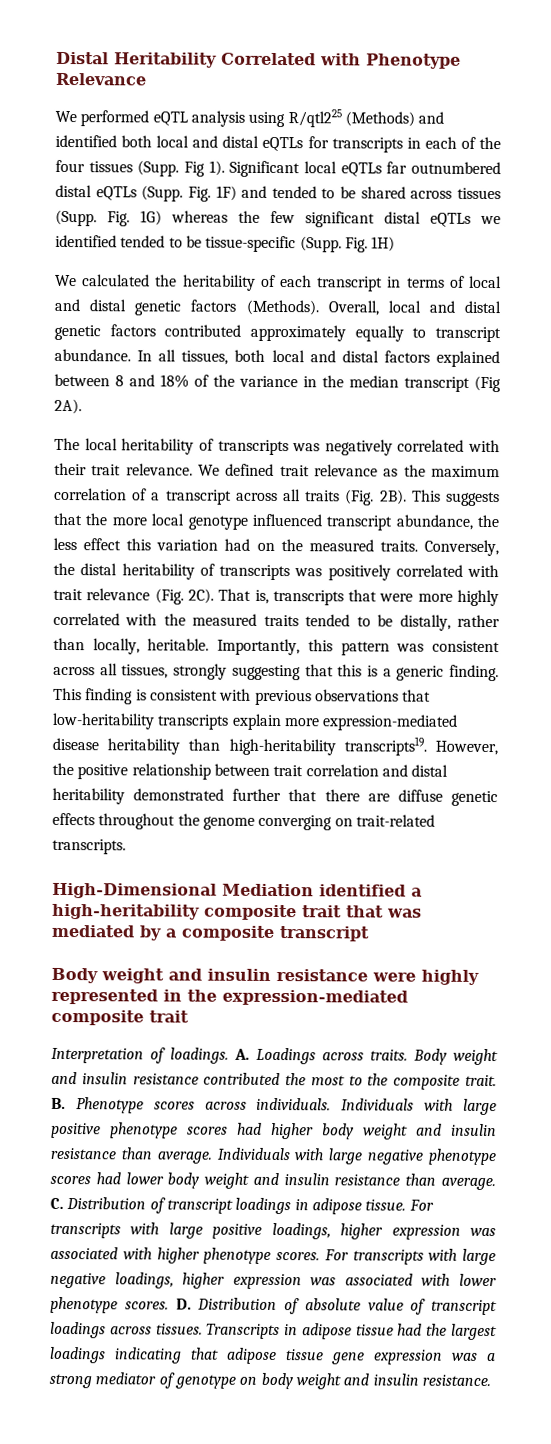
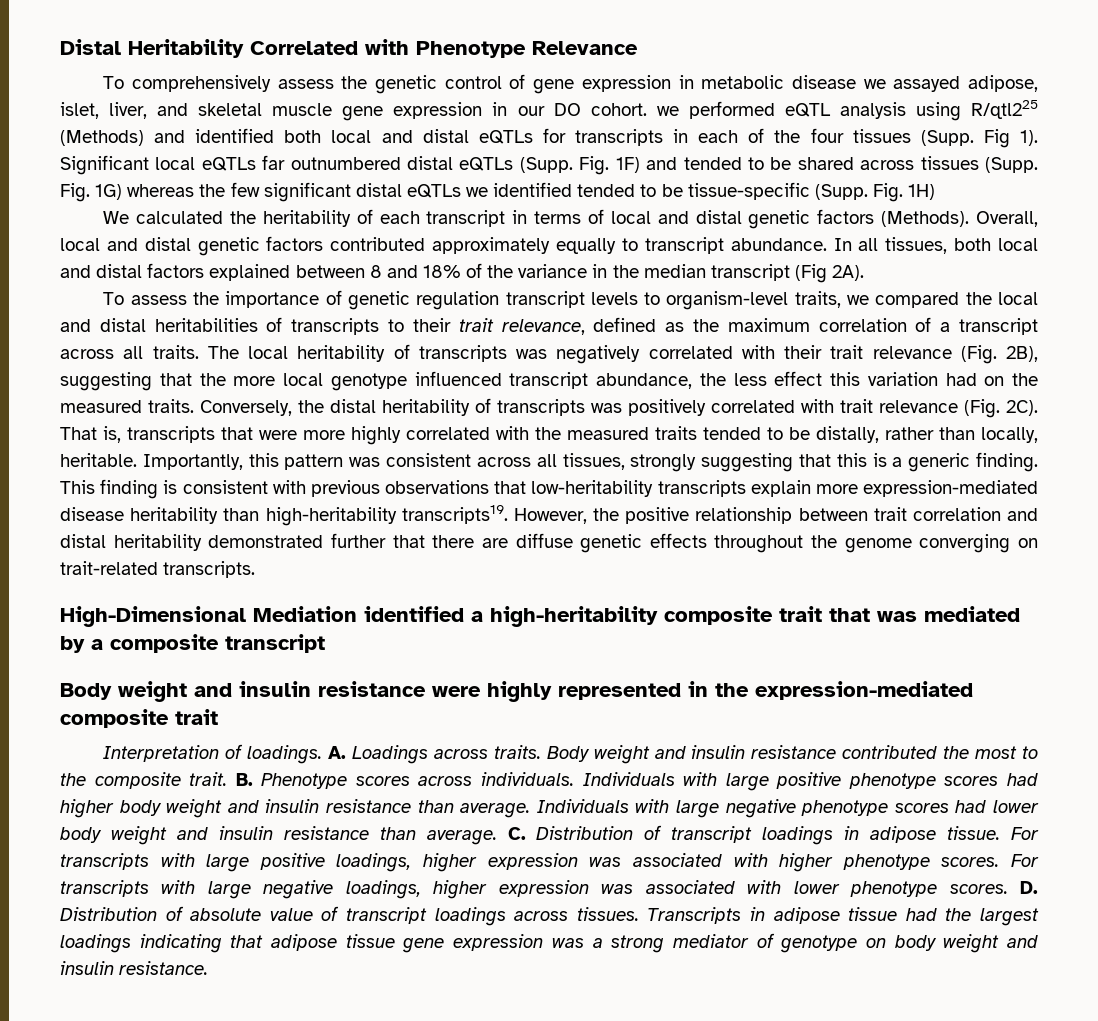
[55,110,77,123] We -> [103,74,1038,94] [60,102,679,121] To comprehensively assess the genetic control of gene expression in metabolic disease we assayed adipose, islet, liver, and skeletal muscle gene expression in our DO cohort. we
(82, 406) none -> [103,290,1038,310] [60,317,1038,335] [60,345,199,359] To assess the importance of genetic regulation transcript levels to organism-level traits, we compared the local and distal heritabilities of transcripts to their trait relevance, defined as the maximum correlation of a transcript across all traits.
[125,463,500,478] [54,487,500,507] relevance. We defined trait relevance as the maximum correlation of a transcript across all traits (Fig. 2B). This suggests -> [872,345,1038,364] [60,372,152,391] relevance (Fig. 2B), suggesting

